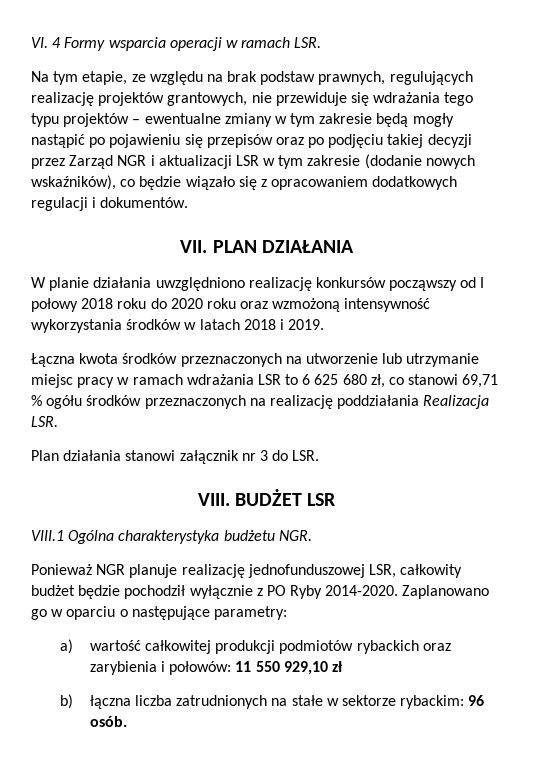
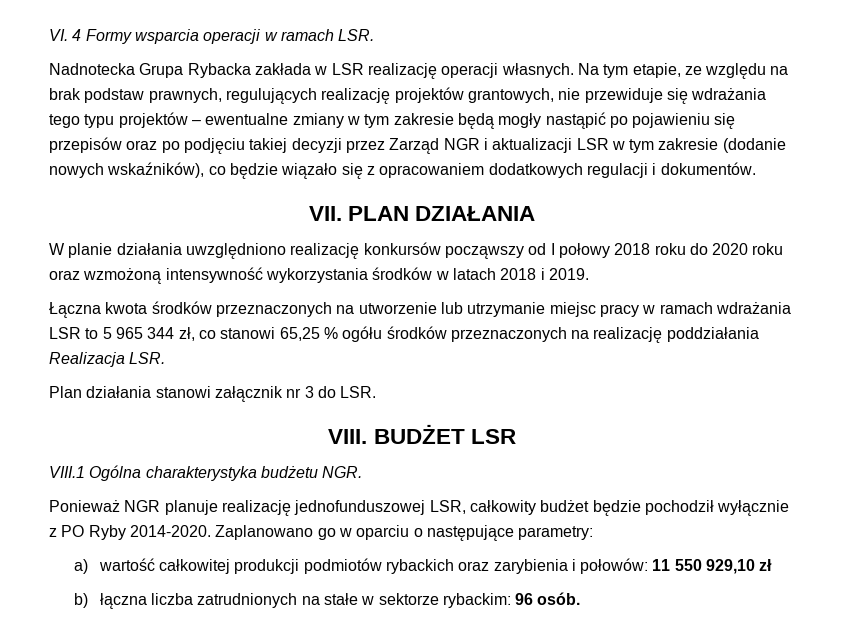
(322, 42) none -> [49,63,574,79] Nadnotecka Grupa Rybacka zakłada w LSR realizację operacji własnych.
[302,374,367,385] 6 625 680 -> [102,327,175,339] 5 965 344
[462,374,499,388] 69,71 -> [279,327,320,341] 65,25

